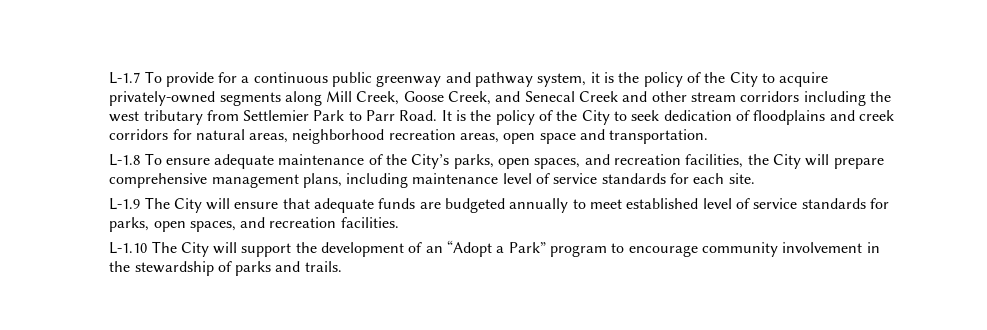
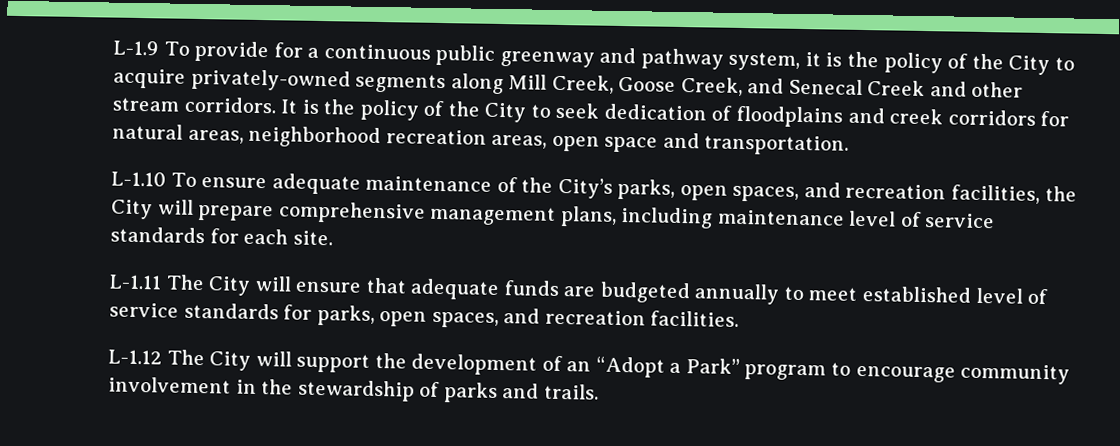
[109,72,141,84] L-1.7 -> [113,40,160,56] L-1.9
[740,91,891,106] [109,110,438,125] corridors including the west tributary from Settlemier Park to Parr Road. -> [183,96,277,114] corridors.
[109,154,141,166] L-1.8 -> [111,171,167,187] L-1.10
[109,198,141,210] L-1.9 -> [109,274,163,290] L-1.11
[109,242,148,254] L-1.10 -> [108,349,163,365] L-1.12

